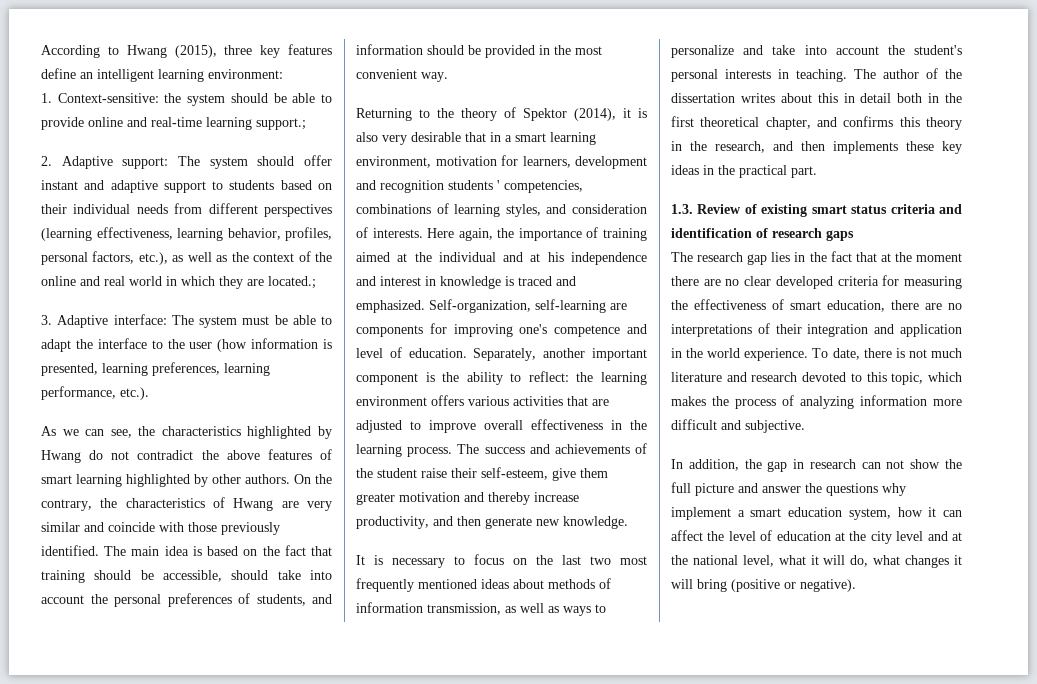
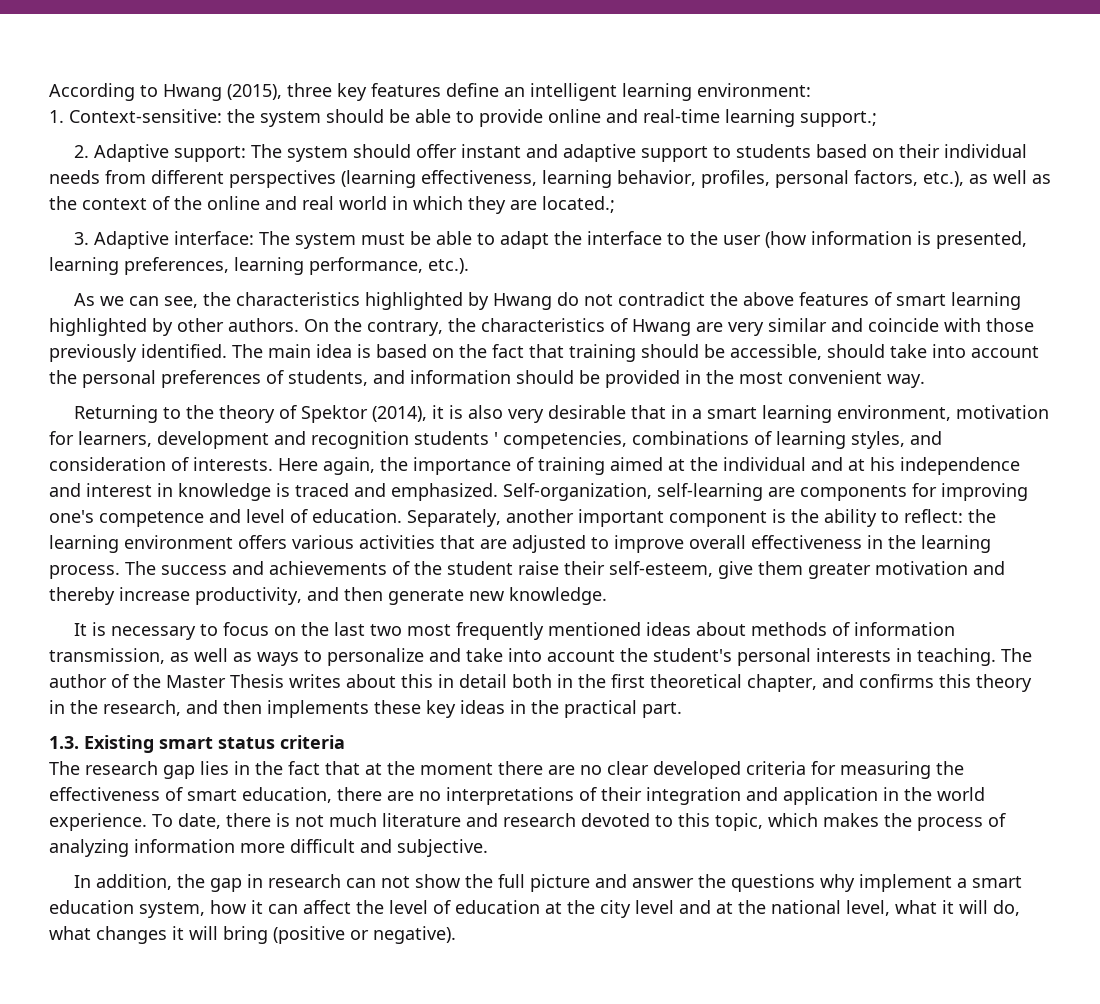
[671,93,735,103] dissertation -> [166,674,284,688] Master Thesis
[697,204,808,217] Review of existing -> [84,735,154,753] Existing
[939,204,962,214] [671,228,854,241] and identification of research gaps -> (345, 742) none

